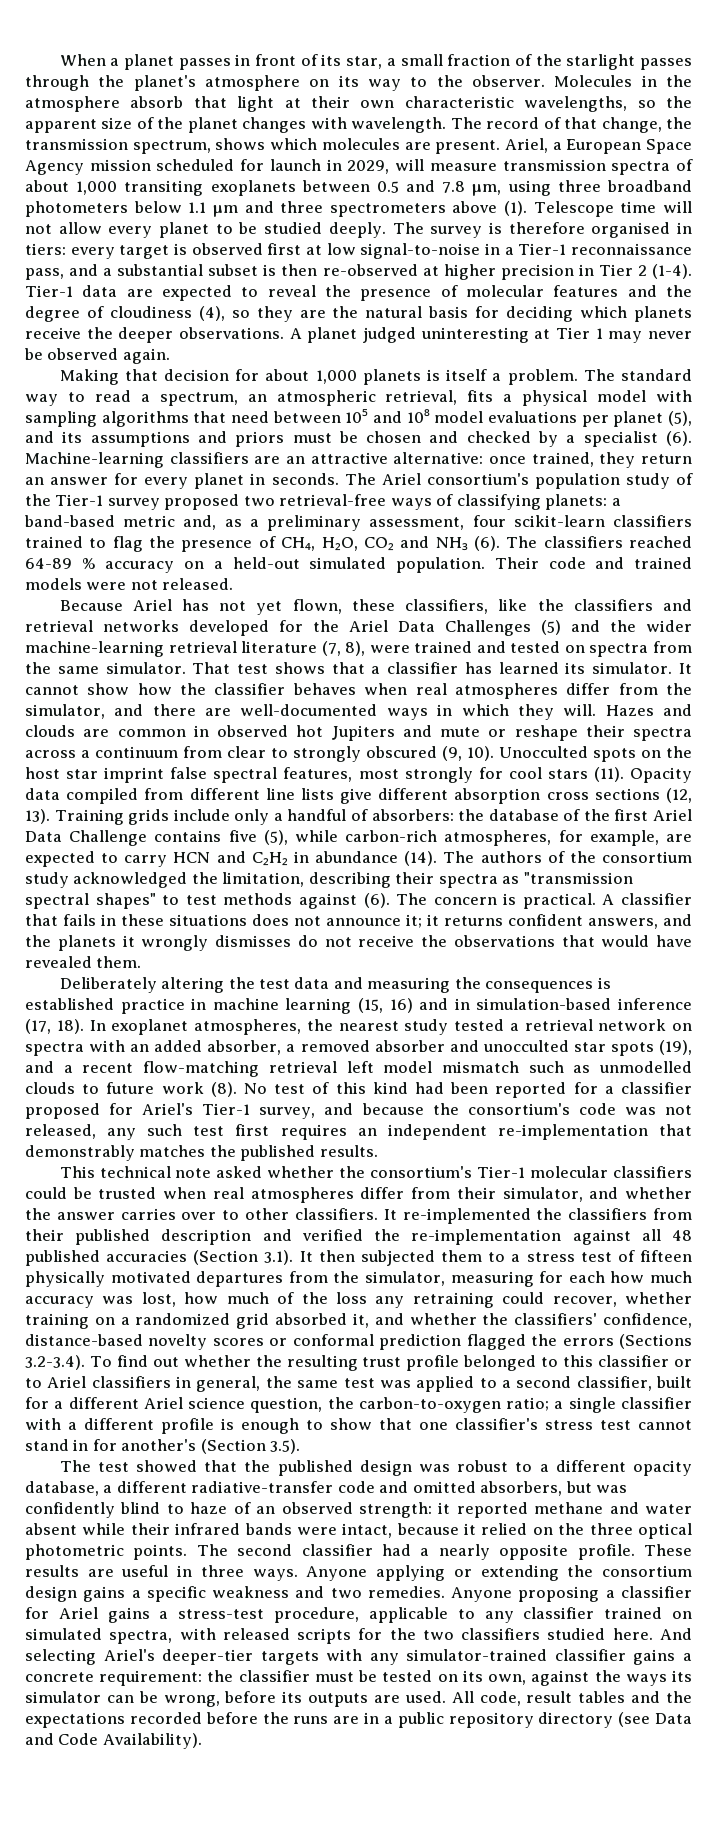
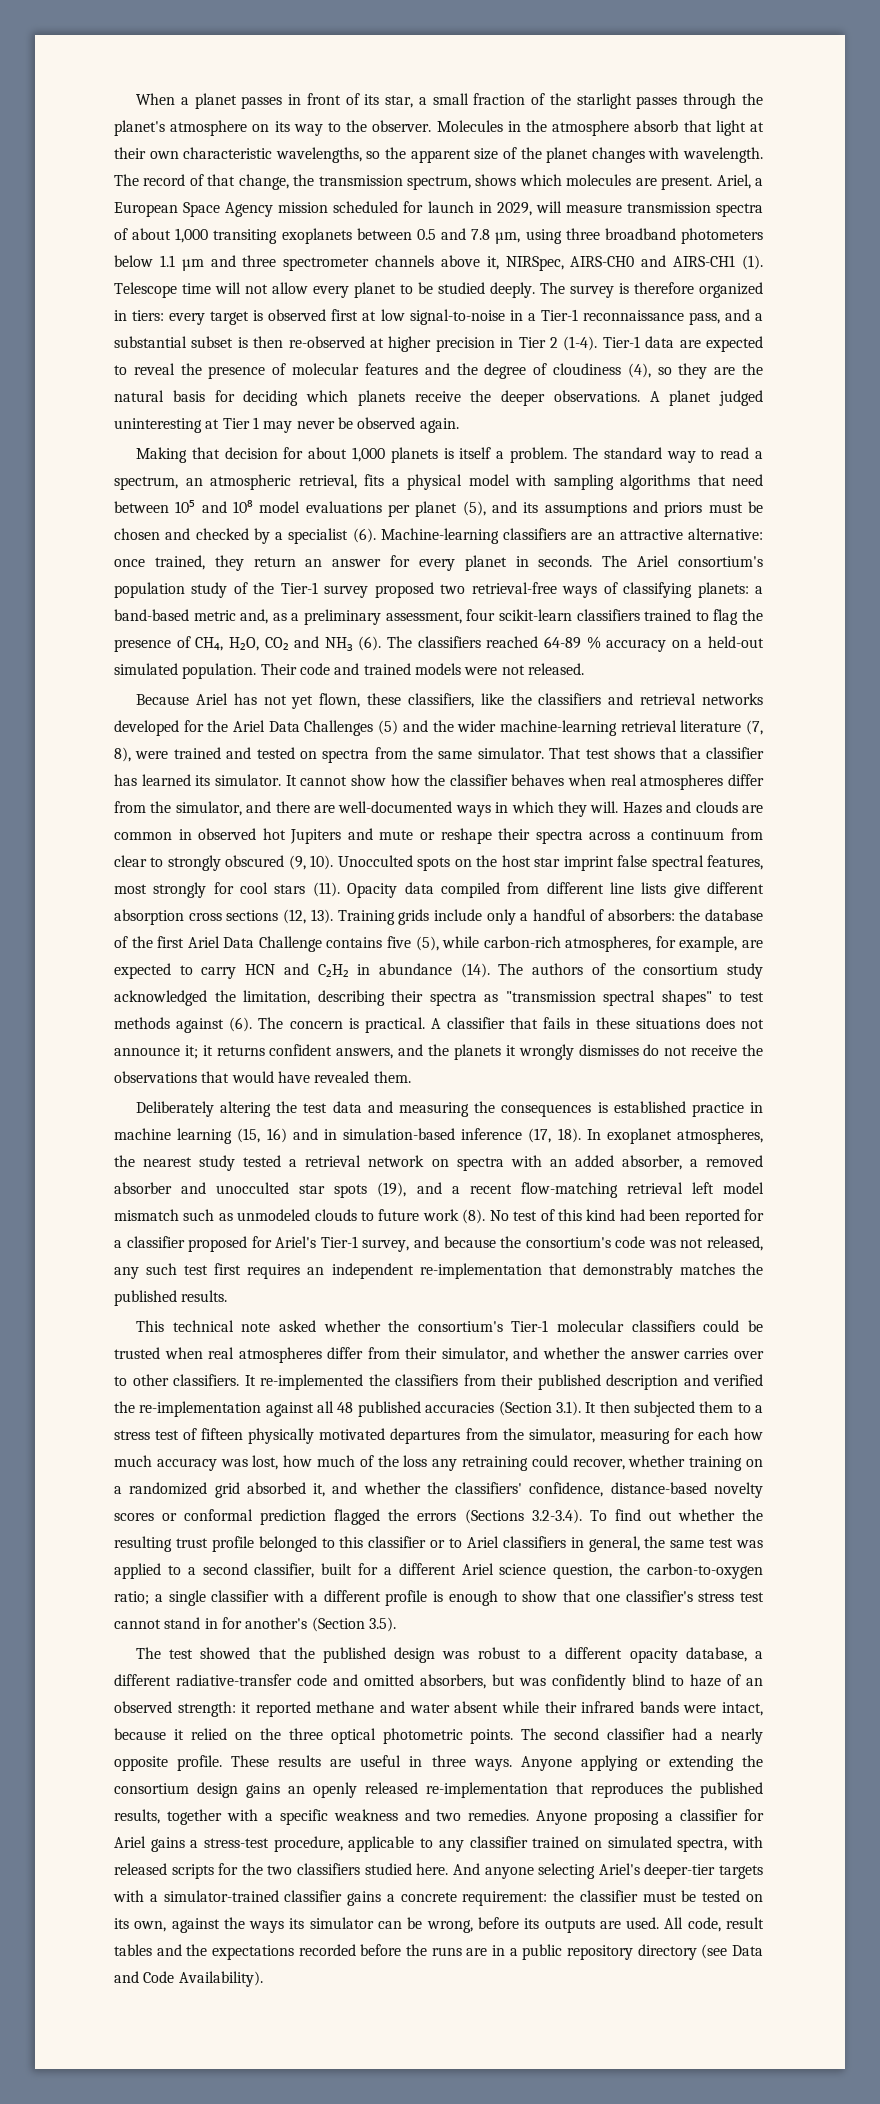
[329,201,498,217] spectrometers above -> [283,255,736,271] spectrometer channels above it, NIRSpec, AIRS-CH0 and AIRS-CH1
[591,222,671,238] organised -> [699,282,763,298] organized
[599,1061,693,1073] unmodelled -> [237,1209,311,1221] unmodeled
(126, 1594) none -> [288,1782,763,1798] [114,1809,258,1825] an openly released re-implementation that reproduces the published results, together with
(692, 1634) none -> [484,1867,534,1879] anyone
[369,1653,399,1665] any -> [149,1894,158,1902] a

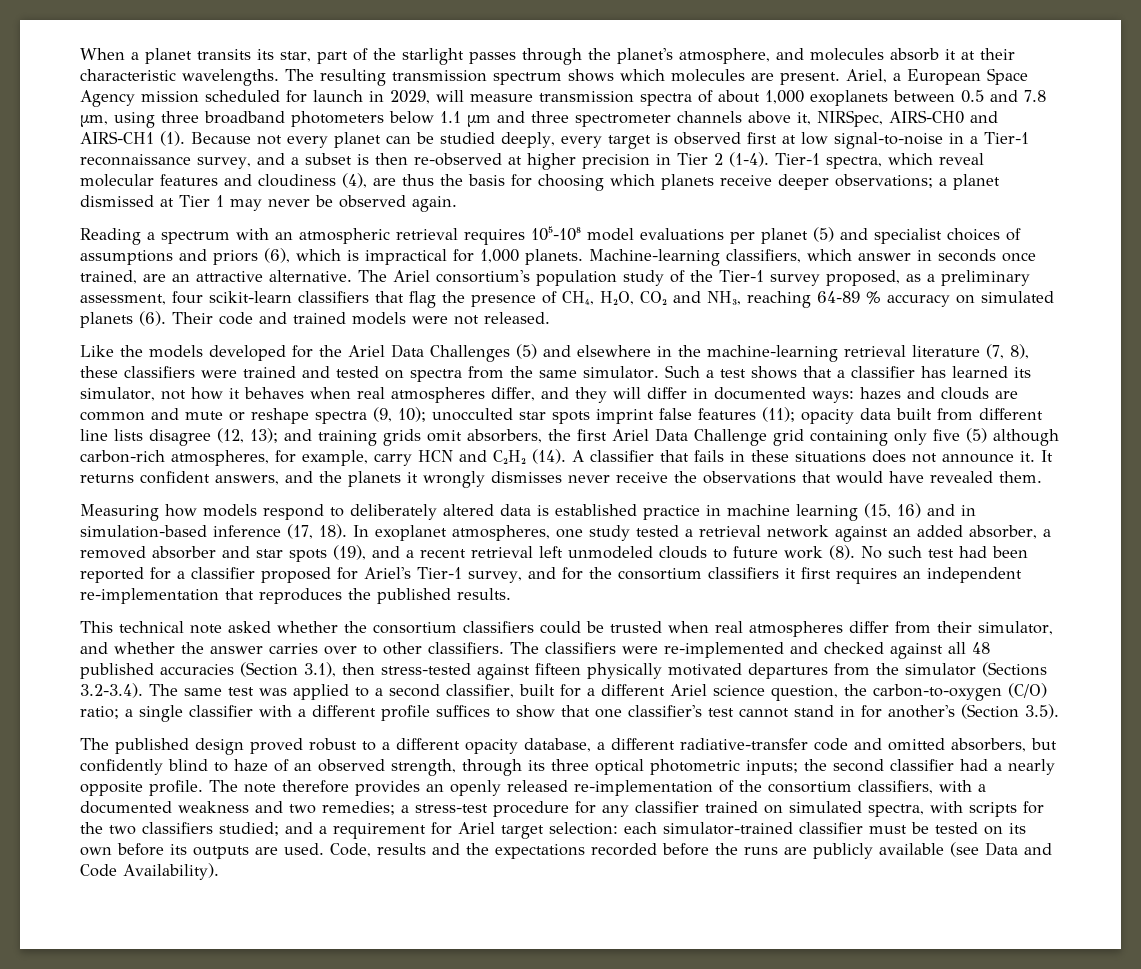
[241,93,526,109] passes in front of its star, a small fraction -> [197,49,348,64] transits its star, part
[170,120,764,136] [114,147,764,163] [114,174,471,190] atmosphere on its way to the observer. Molecules in the atmosphere absorb that light at their own characteristic wavelengths, so the apparent size of the planet changes with wavelength. The record of that change, the transmission spectrum, -> [679,48,1015,64] [80,69,562,86] atmosphere, and molecules absorb it at their characteristic wavelengths. The resulting transmission spectrum
[213,229,278,244] transiting -> (804, 97) none
[114,282,413,298] Telescope time will not allow every planet to -> [191,132,411,148] Because not every planet can
[490,282,763,298] [114,310,165,321] deeply. The survey is therefore organized in tiers: -> [501,132,555,148] deeply,
[688,309,763,325] [114,336,187,348] pass, and a substantial -> [197,153,299,169] survey, and a
[645,336,763,352] [114,363,763,379] [114,390,164,402] data are expected to reveal the presence of molecular features and the degree of cloudiness (4), so they are the natural -> [825,153,984,169] [80,173,463,188] spectra, which reveal molecular features and cloudiness (4), are thus the
[243,390,299,406] deciding -> [538,174,604,191] choosing
[470,390,763,406] [114,418,202,433] the deeper observations. A planet judged uninteresting -> [778,174,1000,190] [80,195,154,207] deeper observations; a planet dismissed
[135,447,763,463] [114,474,763,490] [114,500,764,517] [114,528,763,544] [114,555,593,571] Making that decision for about 1,000 planets is itself a problem. The standard way to read a spectrum, an atmospheric retrieval, fits a physical model with sampling algorithms that need between 10⁵ and 10⁸ model evaluations per planet (5), and its assumptions and priors must be chosen and checked by a specialist (6). Machine-learning classifiers are an attractive alternative: once trained, they return an answer for every planet in seconds. -> [80,226,1021,245] [80,248,1036,266] [80,270,352,284] Reading a spectrum with an atmospheric retrieval requires 10⁵-10⁸ model evaluations per planet (5) and specialist choices of assumptions and priors (6), which is impractical for 1,000 planets. Machine-learning classifiers, which answer in seconds once trained, are an attractive alternative.
[374,582,763,598] [114,609,269,624] proposed two retrieval-free ways of classifying planets: a band-based metric and, -> [826,270,900,286] proposed,
[644,609,709,621] trained to -> [375,291,404,303] that
[324,636,764,652] [114,663,257,679] NH₃ (6). The classifiers reached 64-89 % accuracy on a held-out simulated population. -> [707,291,1054,308] [80,311,166,328] NH₃, reaching 64-89 % accuracy on simulated planets (6).
[135,693,764,709] Because Ariel has not yet flown, these classifiers, like the classifiers and retrieval networks -> [80,345,203,358] Like the models
[432,720,497,732] the wider -> [577,345,701,357] elsewhere in the
(131, 754) none -> [80,366,195,378] these classifiers
[549,747,582,759] That -> [664,365,714,378] Such a
[214,774,764,790] [114,801,763,817] [114,828,763,844] [114,855,764,871] [114,882,764,898] [114,909,763,925] [114,936,128,948] simulator. It cannot show how the classifier behaves when real atmospheres differ from the simulator, and there are well-documented ways in which they will. Hazes and clouds are common in observed hot Jupiters and mute or reshape their spectra across a continuum from clear to strongly obscured (9, 10). Unocculted spots on the host star imprint false spectral features, most strongly for cool stars (11). Opacity data compiled from different line lists give different absorption cross sections (12, 13). Training grids include only a handful of absorbers: the database of -> [80,387,1018,403] [80,407,1043,424] [80,428,542,446] simulator, not how it behaves when real atmospheres differ, and they will differ in documented ways: hazes and clouds are common and mute or reshape spectra (9, 10); unocculted star spots imprint false features (11); opacity data built from different line lists disagree (12, 13); and training grids omit absorbers,
[326,936,480,951] contains five (5), while -> [773,428,1059,446] grid containing only five (5) although
[741,940,763,948] [114,963,193,979] are expected to -> (368, 458) none
[357,963,763,979] [114,990,764,1006] [114,1017,425,1033] in abundance (14). The authors of the consortium study acknowledged the limitation, describing their spectra as "transmission spectral shapes" to test methods against (6). The concern is practical. -> [532,449,566,464] (14).
[184,1045,213,1059] it; it -> [1020,450,1053,462] it. It
[643,1044,688,1056] do not -> [568,475,610,483] never
[135,1101,592,1117] Deliberately altering the test data and measuring the consequences -> [80,504,531,521] Measuring how models respond to deliberately altered data
[114,1155,193,1167] the nearest -> [556,529,583,538] one
[431,1155,542,1171] on spectra with -> [835,526,888,542] against
[216,1182,290,1194] unocculted -> (250, 552) none
[520,1182,618,1198] flow-matching -> (466, 553) none
[723,1182,764,1194] [114,1209,233,1221] model mismatch such as -> (563, 552) none
[513,1209,616,1221] test of this kind -> [888,546,954,558] such test
[443,1236,763,1251] [114,1263,209,1279] because the consortium's code was not released, any such test -> [561,567,796,580] for the consortium classifiers it
[582,1263,735,1279] demonstrably matches -> [259,588,342,604] reproduces
[417,1320,625,1332] consortium's Tier-1 molecular -> [373,622,457,634] consortium
[244,1374,763,1390] [114,1401,262,1417] It re-implemented the classifiers from their published description and verified the re-implementation -> [510,642,884,658] The classifiers were re-implemented and checked
[555,1401,763,1417] [114,1428,198,1440] 3.1). It then subjected them to a stress test of -> [304,662,530,680] 3.1), then stress-tested against
[528,1428,764,1444] [114,1455,763,1471] [114,1482,763,1498] [114,1509,764,1525] [114,1536,666,1552] simulator, measuring for each how much accuracy was lost, how much of the loss any retraining could recover, whether training on a randomized grid absorbed it, and whether the classifiers' confidence, distance-based novelty scores or conformal prediction flagged the errors (Sections 3.2-3.4). To find out whether the resulting trust profile belonged to this classifier or to Ariel classifiers in general, the -> [905,662,1047,677] [80,683,178,698] simulator (Sections 3.2-3.4). The
(764, 1571) none -> [1008,683,1047,698] (C/O)
[433,1590,498,1606] is enough -> [436,705,490,717] suffices
[698,1592,735,1602] stress -> (702, 711) none
[169,1647,315,1659] test showed that the -> (109, 744) none
[442,1651,470,1659] was -> [250,738,303,754] proved
[519,1678,546,1686] was -> (1057, 744) none
[177,1701,764,1717] [114,1728,281,1740] strength: it reported methane and water absent while their infrared bands were intact, because it relied on the -> [391,759,545,776] strength, through its
[470,1728,547,1744] points. The -> [746,759,827,775] inputs; the
[231,1755,764,1771] [114,1782,763,1798] [114,1809,328,1825] These results are useful in three ways. Anyone applying or extending the consortium design gains an openly released re-implementation that reproduces the published results, together with a specific -> [209,780,986,796] [80,801,172,814] The note therefore provides an openly released re-implementation of the consortium classifiers, with a documented
[468,1809,764,1825] [114,1836,434,1852] remedies. Anyone proposing a classifier for Ariel gains a stress-test procedure, applicable to -> [322,801,596,817] remedies; a stress-test procedure for
[114,1863,167,1875] released -> (963, 807) none
[364,1863,764,1879] [113,1890,575,1906] studied here. And anyone selecting Ariel's deeper-tier targets with a simulator-trained classifier gains a concrete requirement: the -> [219,822,793,839] studied; and a requirement for Ariel target selection: each simulator-trained
[134,1917,473,1933] own, against the ways its simulator can be wrong, -> [80,847,112,856] own
[664,1917,764,1932] [114,1944,152,1956] All code, result tables -> [330,843,426,857] Code, results
[492,1944,697,1960] in a public repository directory -> [813,843,944,859] publicly available

